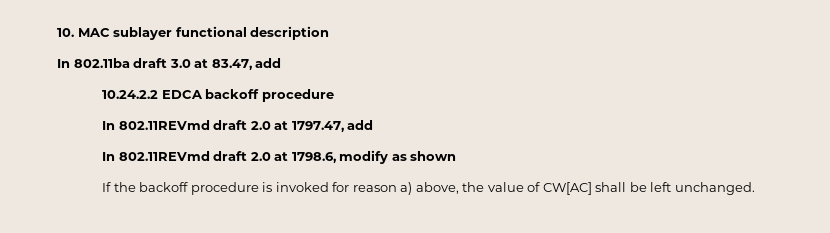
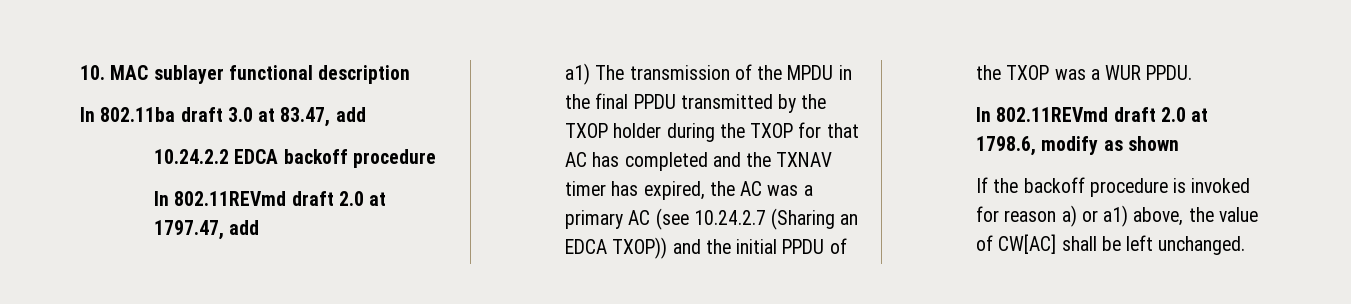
(374, 125) none -> [564,63,852,85] [564,93,827,113] [564,122,859,142] [564,152,833,171] [564,181,813,200] [564,208,859,230] [564,237,847,259] [975,65,1193,80] // a1) The transmission of the MPDU in the final PPDU transmitted by the TXOP holder during the TXOP for that AC has completed and the TXNAV timer has expired, the AC was a primary AC (see 10.24.2.7 (Sharing an EDCA TXOP)) and the initial PPDU of the TXOP was a WUR PPDU.
(413, 188) none -> [1081,205,1129,227] or a1)

